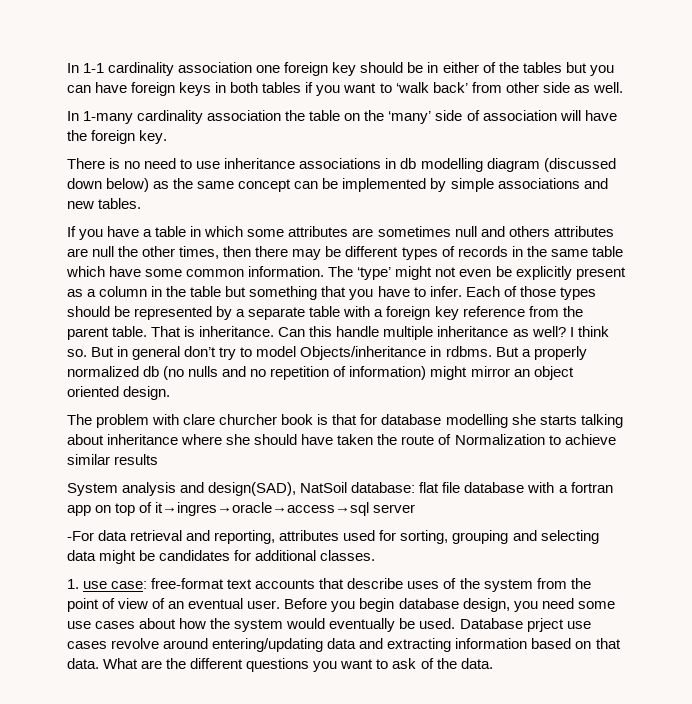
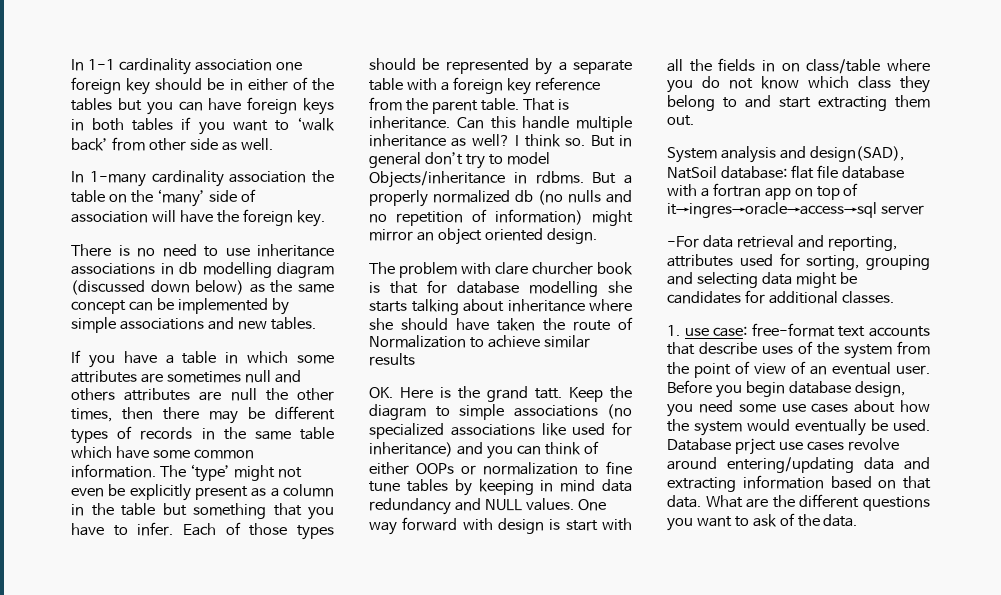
(159, 459) none -> [369,386,632,402] [369,404,632,420] [369,422,632,439] [369,441,599,459] [369,461,632,475] [369,479,632,496] [369,498,606,515] [369,517,632,535] [667,58,930,74] [667,76,930,93] [667,95,930,111] [667,115,694,126] // OK. Here is the grand tatt. Keep the diagram to simple associations (no specialized associations like used for inheritance) and you can think of either OOPs or normalization to fine tune tables by keeping in mind data redundancy and NULL values. One way forward with design is start with all the fields in on class/table where you do not know which class they belong to and start extracting them out.

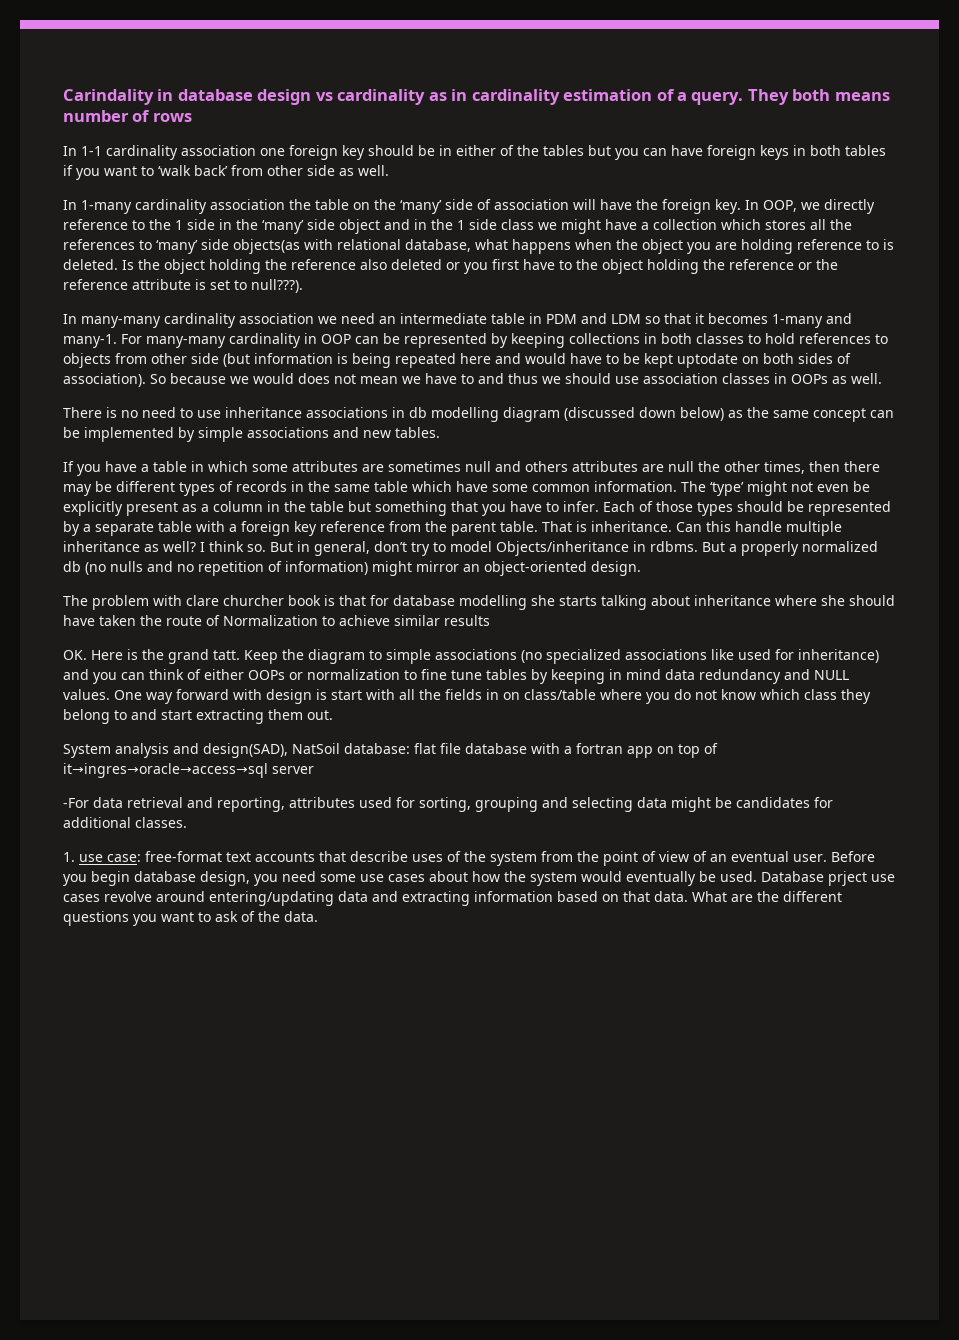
(71, 65) none -> [63,89,890,105] [63,110,192,122] Carindality in database design vs cardinality as in cardinality estimation of a query. They both means number of rows //
(325, 218) none -> [745,199,875,214] [63,219,852,234] [63,239,894,254] [63,259,838,274] [63,279,303,293] [63,313,852,328] [63,333,888,348] [63,353,851,368] [63,373,882,387] In OOP, we directly reference to the 1 side in the ‘many’ side object and in the 1 side class we might have a collection which stores all the references to ‘many’ side objects(as with relational database, what happens when the object you are holding reference to is deleted. Is the object holding the reference also deleted or you first have to the object holding the reference or the reference attribute is set to null???). // In many-many cardinality association we need an intermediate table in PDM and LDM so that it becomes 1-many and many-1. For many-many cardinality in OOP can be represented by keeping collections in both classes to hold references to objects from other side (but information is being repeated here and would have to be kept uptodate on both sides of association). So because we would does not mean we have to and thus we should use association classes in OOPs as well.
[369,152,421,168] general -> [314,541,370,556] general,
[437,228,543,245] object oriented -> [484,561,587,576] object-oriented

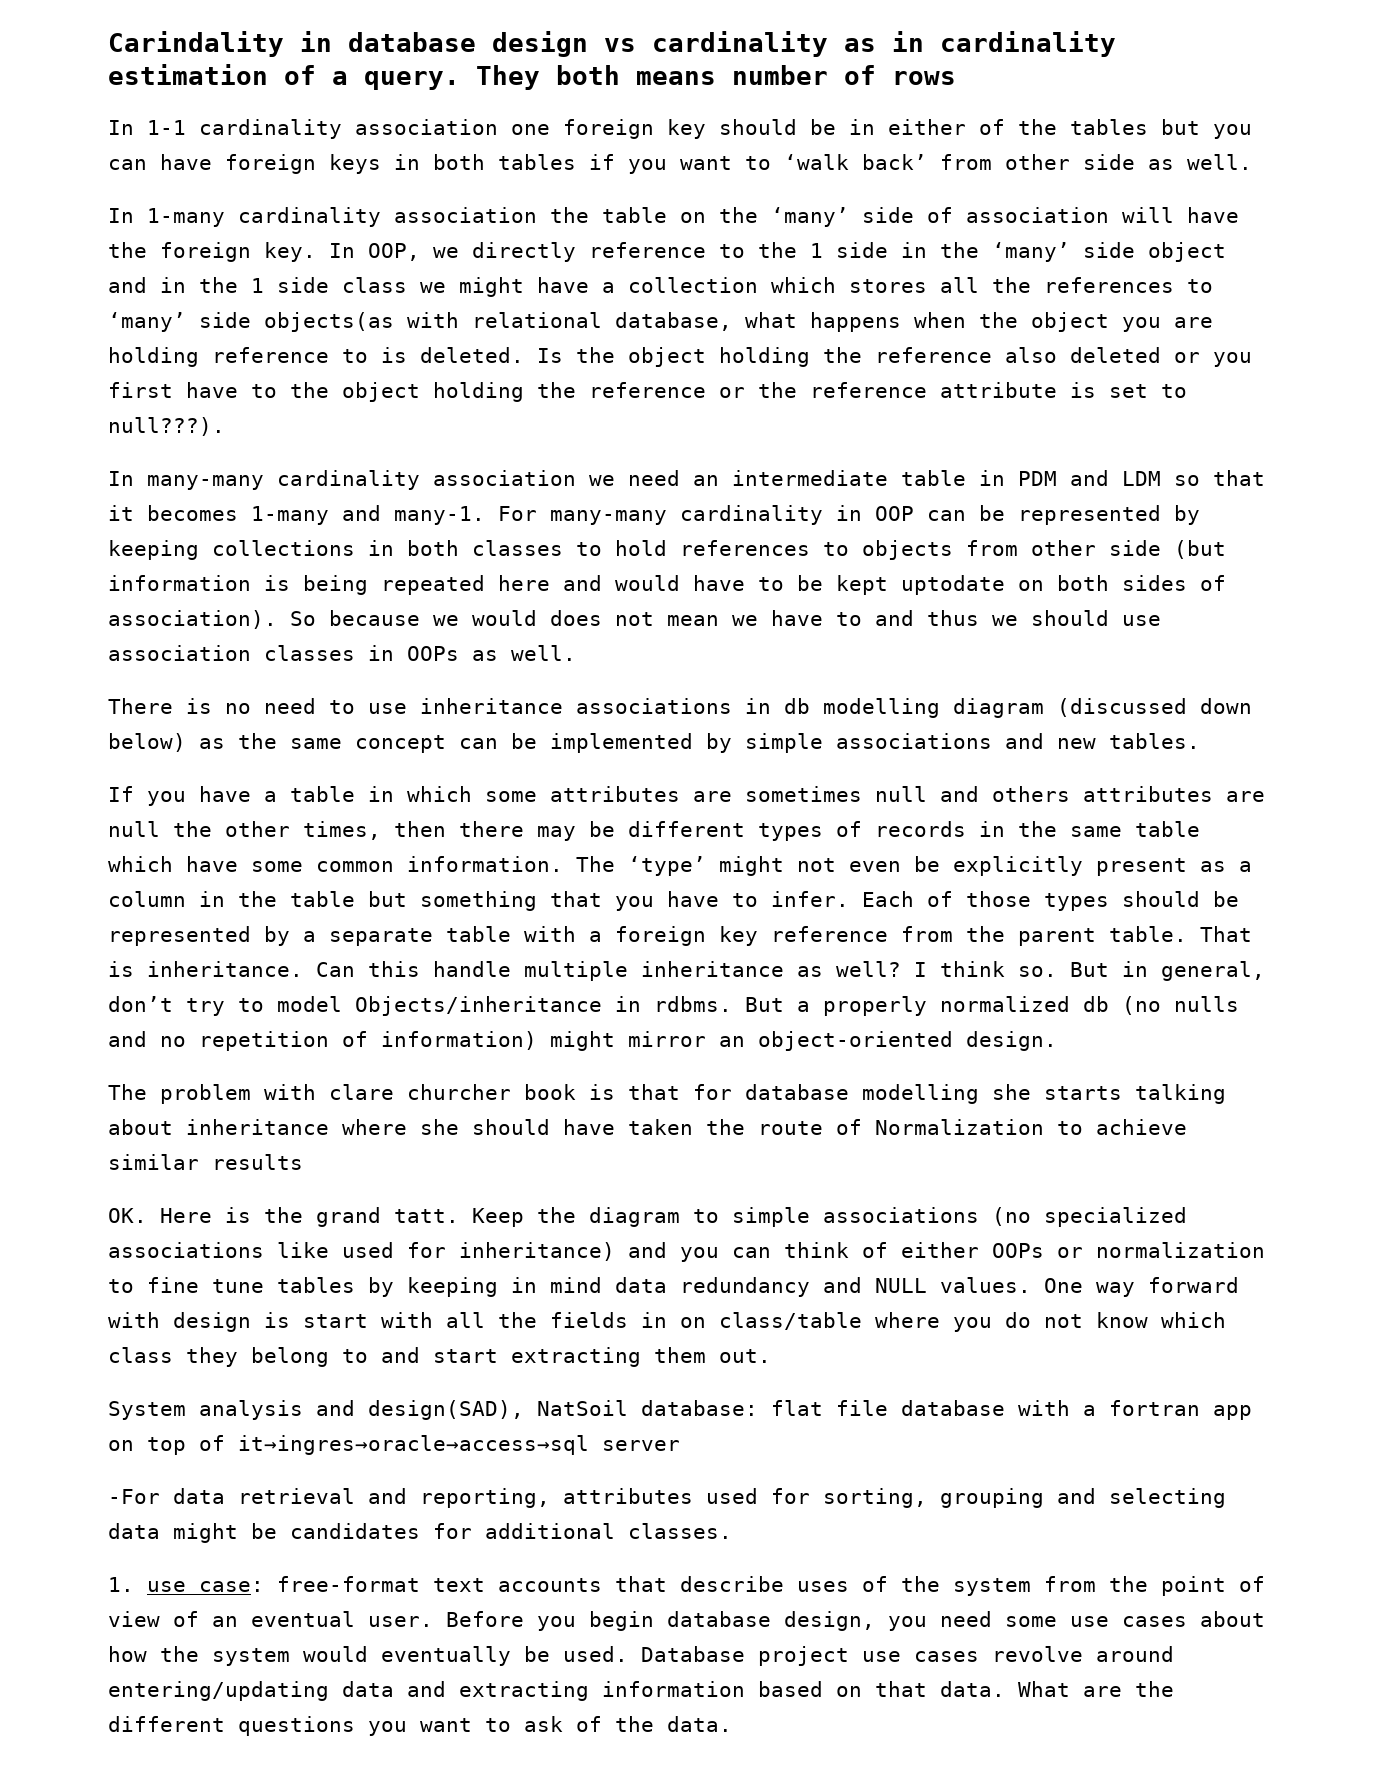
[828,871,867,886] prject -> [758,1646,849,1666] project

